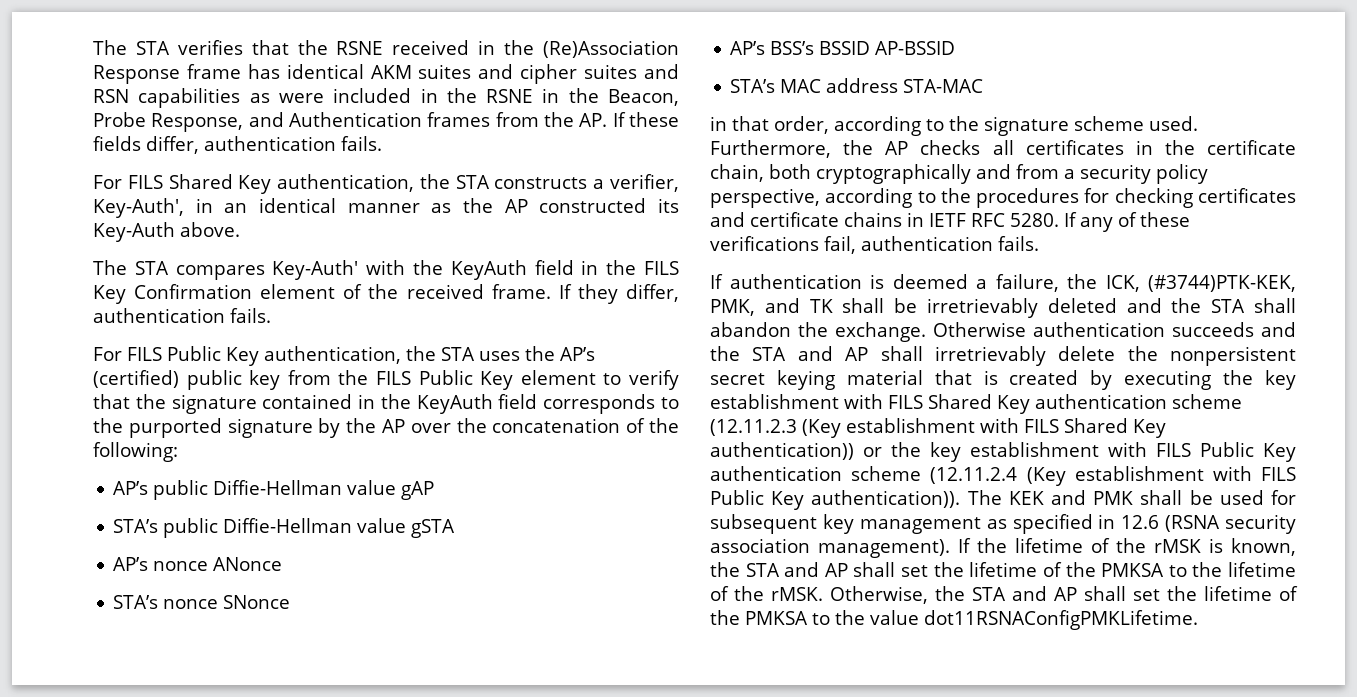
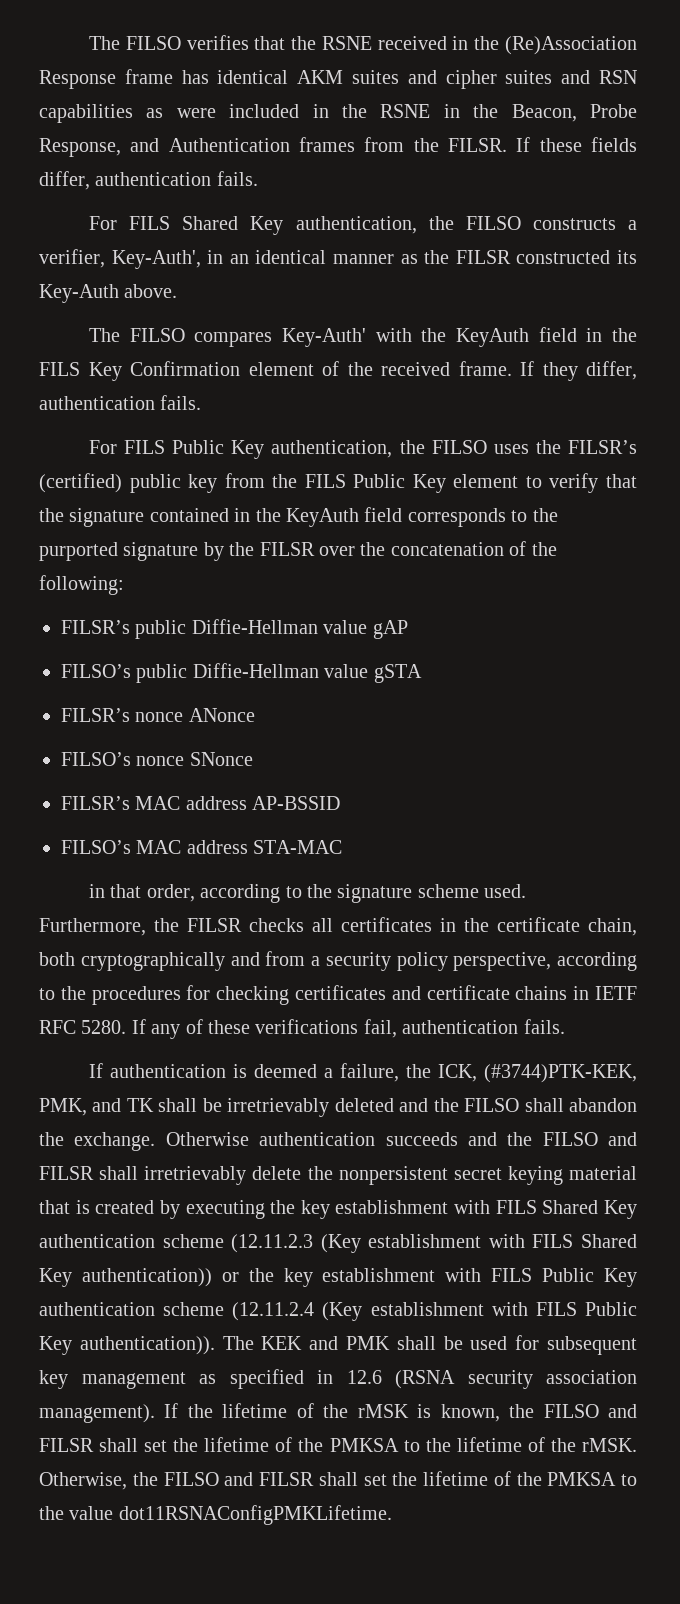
[93,40,170,55] The STA -> [89,36,181,50] The FILSO
[579,113,608,127] AP. -> [447,138,507,152] FILSR.
[455,175,490,189] STA -> [465,216,521,230] FILSO
[504,199,528,213] AP -> [455,250,511,264] FILSR
[134,261,169,275] STA -> [129,328,185,342] FILSO
[441,347,475,361] STA -> [431,440,487,454] FILSO
[559,347,595,361] AP’s -> [568,440,637,454] FILSR’s
[382,419,406,433] AP -> [259,542,315,556] FILSR
[113,481,149,495] AP’s -> [61,620,130,634] FILSR’s
[113,519,159,533] STA’s -> [61,664,131,678] FILSO’s
[113,557,149,571] AP’s -> [61,708,130,722] FILSR’s
[113,595,159,609] STA’s -> [61,752,131,766] FILSO’s
[730,41,871,55] AP’s BSS’s BSSID -> [61,796,247,810] FILSR’s MAC address
[730,79,776,93] STA’s -> [61,840,131,854] FILSO’s
[885,141,909,155] AP -> [187,918,242,932] FILSR
[1211,299,1246,313] STA -> [464,1098,520,1112] FILSO
[752,346,869,361] STA and AP -> [542,1132,637,1146] [39,1166,94,1180] FILSO and FILSR
[745,562,848,577] STA and AP -> [543,1404,637,1418] [39,1438,94,1452] FILSO and FILSR
[972,586,1077,601] STA and AP -> [163,1472,314,1486] FILSO and FILSR

